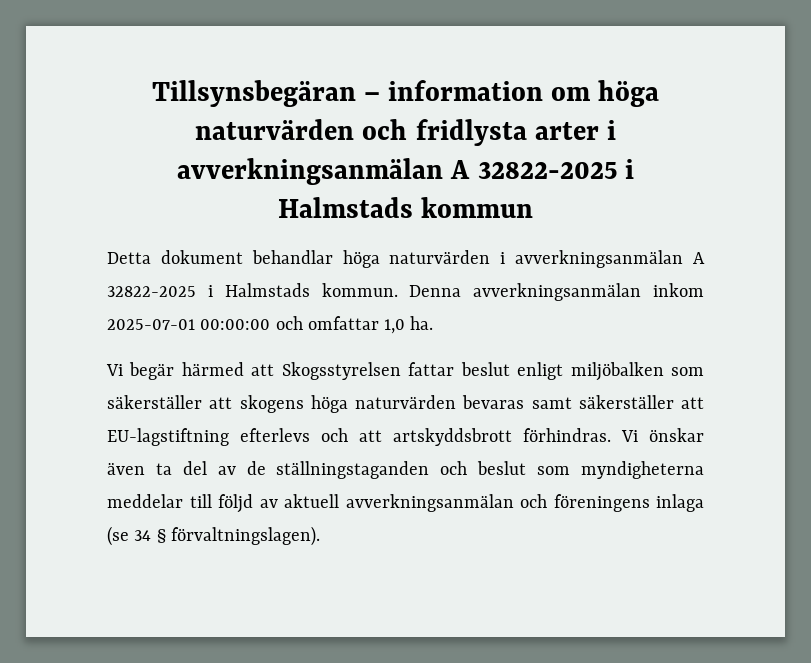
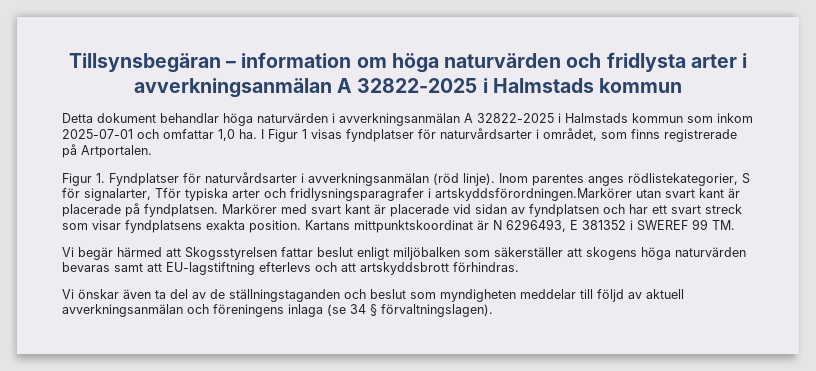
[321,283,642,301] kommun. Denna avverkningsanmälan -> [632,113,713,123] kommun som
[200,319,271,330] 00:00:00 -> (133, 134) none
(434, 323) none -> [261,128,737,142] [62,144,152,158] [62,172,750,186] [62,188,740,201] [62,203,742,217] [62,219,735,233] I Figur 1 visas fyndplatser för naturvårdsarter i området, som finns registrerade på Artportalen. // Figur 1. Fyndplatser för naturvårdsarter i avverkningsanmälan (röd linje). Inom parentes anges rödlistekategorier, S för signalarter, Tför typiska arter och fridlysningsparagrafer i artskyddsförordningen.Markörer utan svart kant är placerade på fyndplatsen. Markörer med svart kant är placerade vid sidan av fyndplatsen och har ett svart streck som visar fyndplatsens exakta position. Kartans mittpunktskoordinat är N 6296493, E 381352 i SWEREF 99 TM.
[578,395,674,409] säkerställer -> (143, 267) none
(611, 435) none -> (519, 267) //
[581,461,705,479] myndigheterna -> [440,289,516,302] myndigheten

